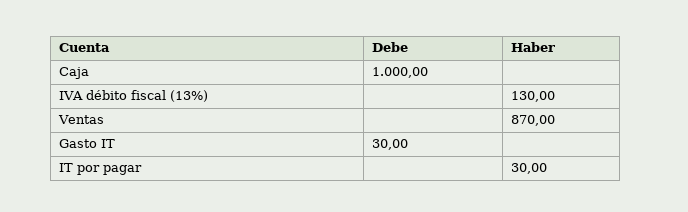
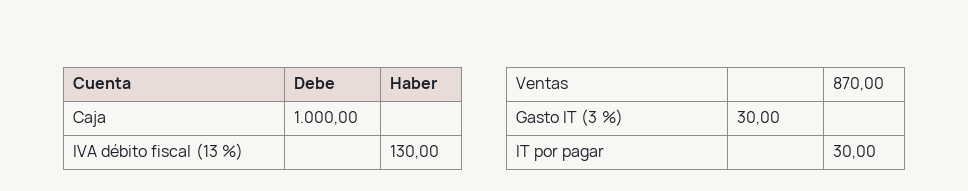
[169,90,208,102] (13%) -> [195,143,243,160] (13 %)
(115, 143) none -> [581,109,623,126] (3 %)

